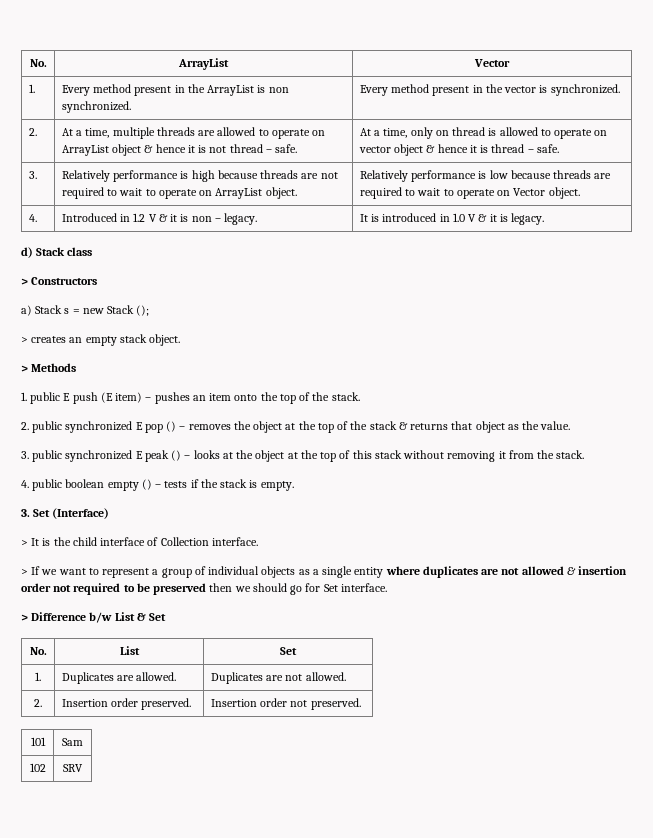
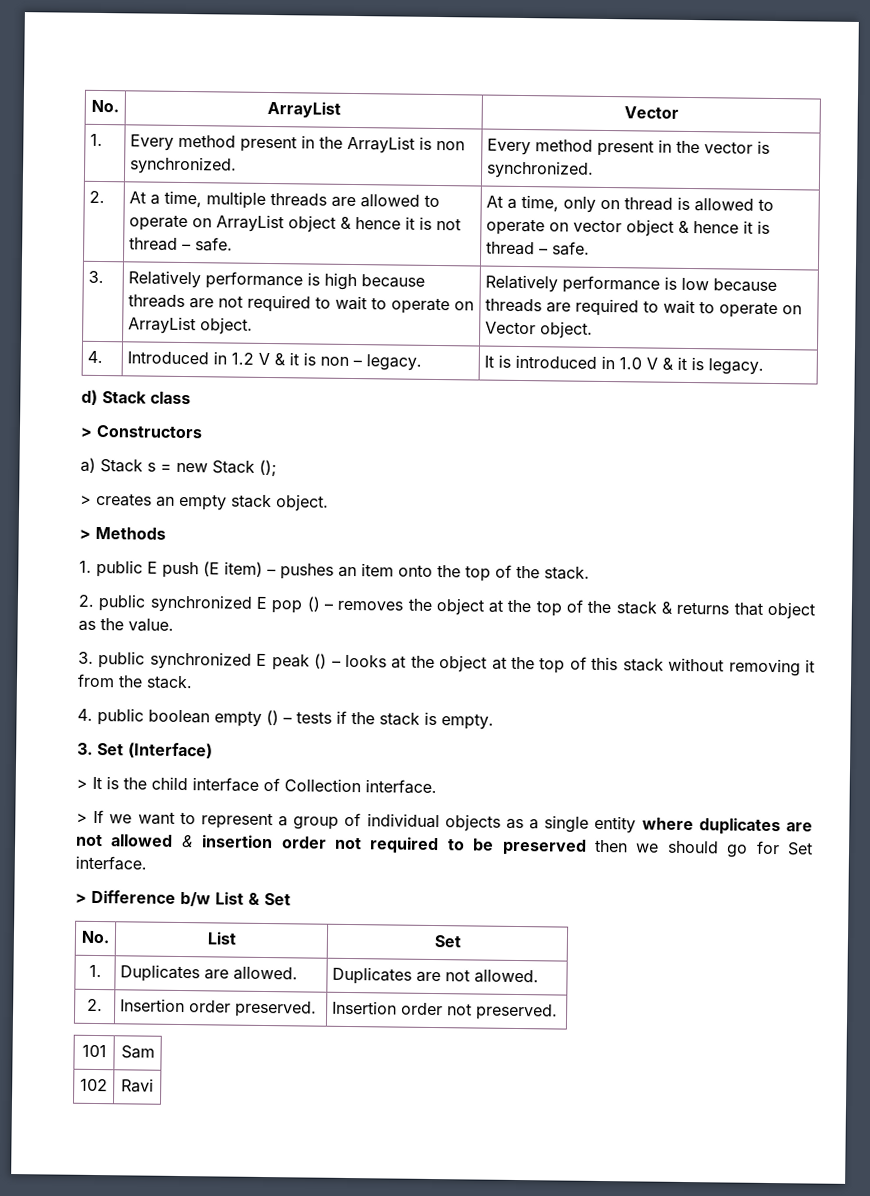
[63,764,83,772] SRV -> [121,1078,154,1093] Ravi

